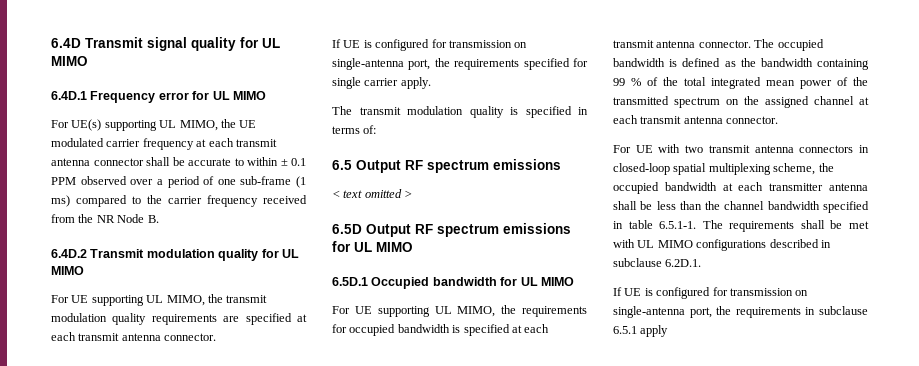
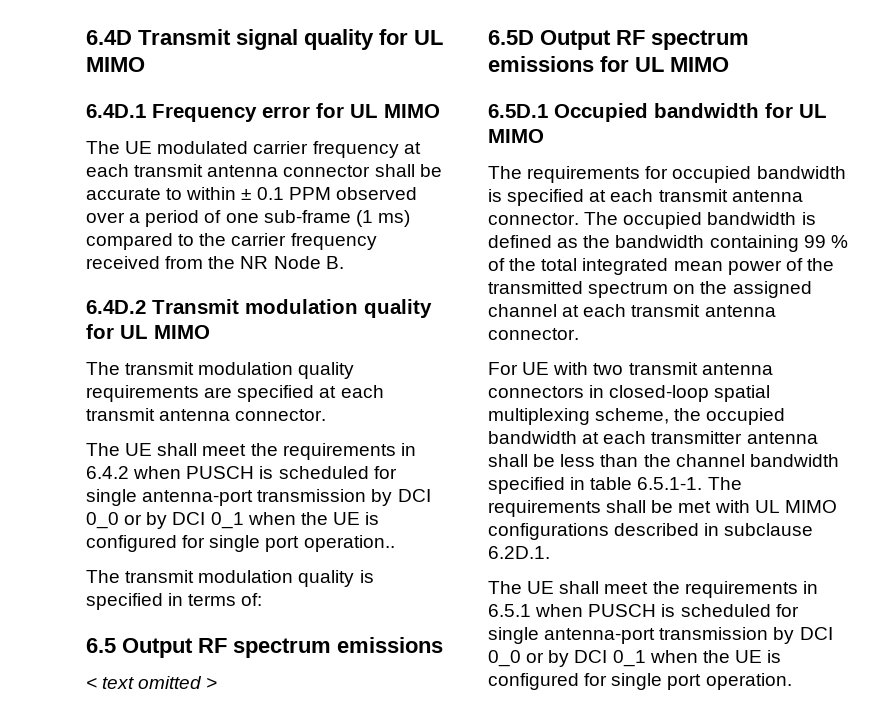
[51,119,236,131] For UE(s) supporting UL MIMO, the -> [86,141,120,154] The
[51,294,223,306] For UE supporting UL MIMO, the -> [86,362,120,375] The
[332,39,528,51] [332,58,588,70] [332,77,431,89] If UE is configured for transmission on single-antenna port, the requirements specified for single carrier apply. -> [86,443,416,460] [86,466,397,479] [86,489,431,506] [86,512,380,529] [86,535,395,552] The UE shall meet the requirements in 6.4.2 when PUSCH is scheduled for single antenna-port transmission by DCI 0_0 or by DCI 0_1 when the UE is configured for single port operation..
[332,305,517,317] For UE supporting UL MIMO, the -> [488,166,522,179] The
[613,287,809,299] [613,306,868,318] [613,325,669,337] If UE is configured for transmission on single-antenna port, the requirements in subclause 6.5.1 apply -> [488,581,818,598] [488,604,799,617] [488,627,833,644] [488,650,782,667] [488,673,792,690] The UE shall meet the requirements in 6.5.1 when PUSCH is scheduled for single antenna-port transmission by DCI 0_0 or by DCI 0_1 when the UE is configured for single port operation.

